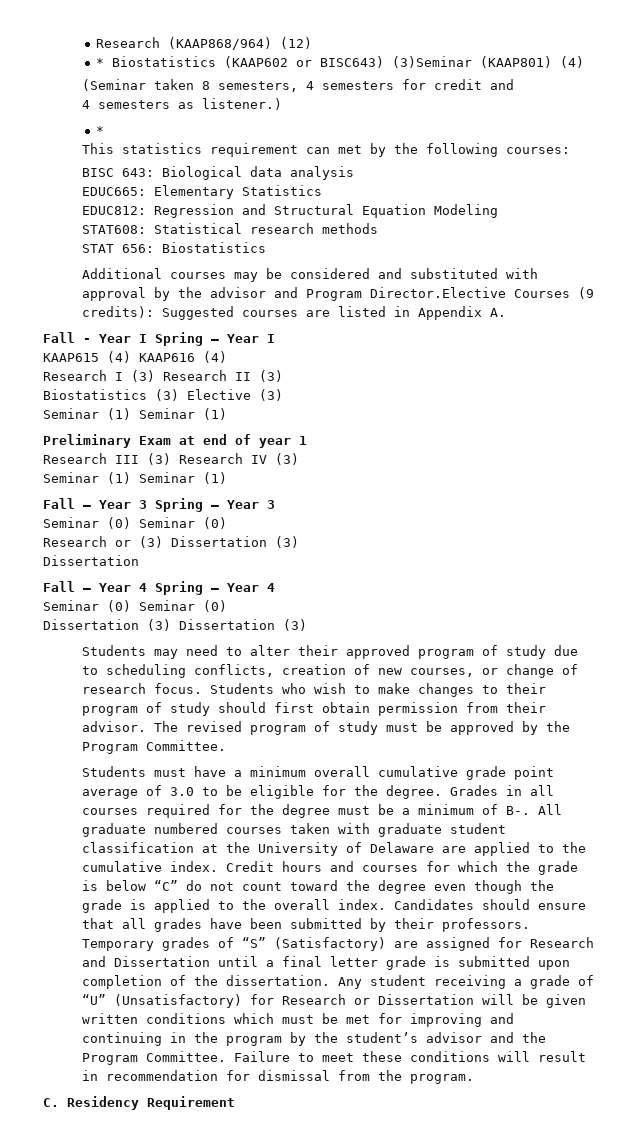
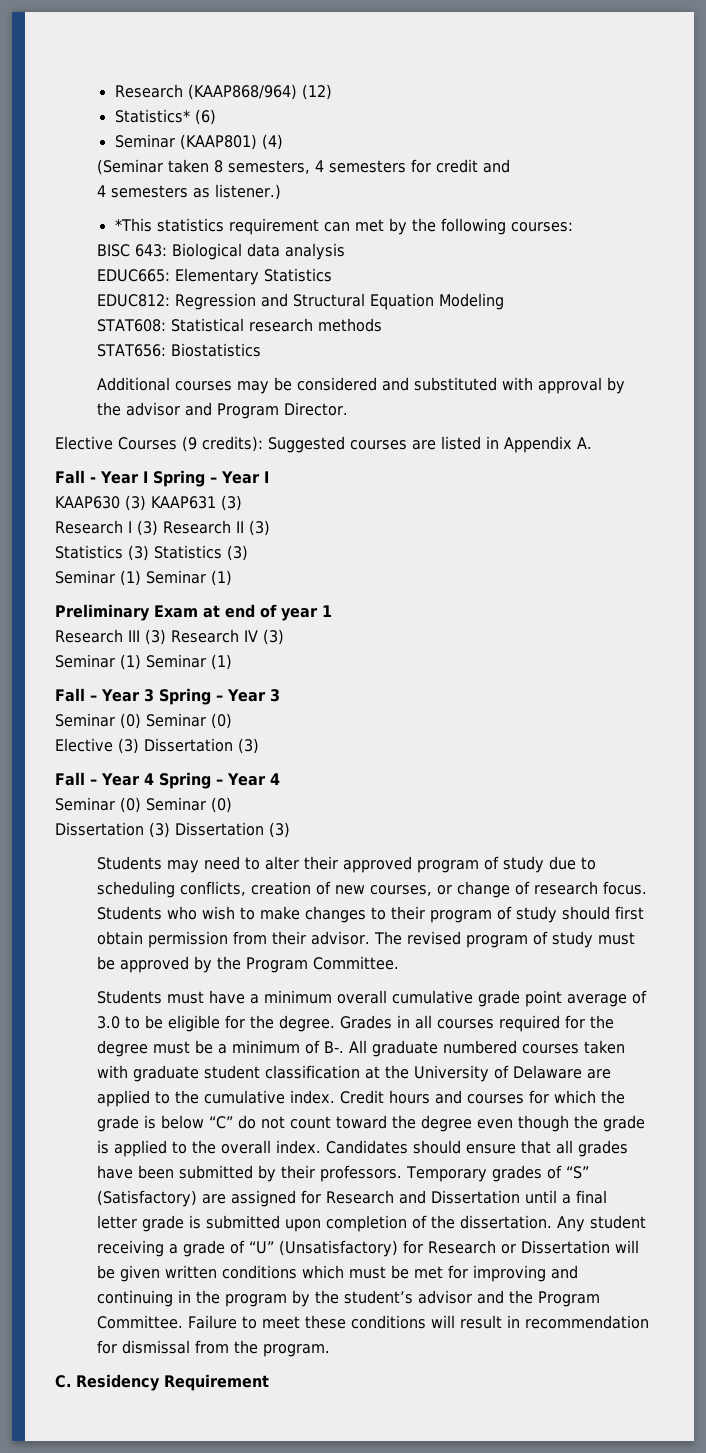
[95,56,472,68] * Biostatistics (KAAP602 or BISC643) (3)Seminar -> [114,109,216,125] [114,134,175,148] Statistics* (6) // Seminar
[95,126,104,135] [82,143,115,154] * // This -> [114,218,152,232] *This
[82,244,155,253] STAT 656: -> [97,344,167,357] STAT656:
[370,287,507,298] Director.Elective -> [284,402,349,416] [55,436,113,450] Director. // Elective
[43,351,227,363] KAAP615 (4) KAAP616 (4) -> [55,495,242,511] KAAP630 (3) KAAP631 (3)
[43,389,251,401] Biostatistics (3) Elective -> [55,545,222,561] Statistics (3) Statistics
[43,536,299,548] [43,555,139,566] Research or (3) Dissertation (3) // Dissertation -> [55,738,259,754] Elective (3) Dissertation (3)

